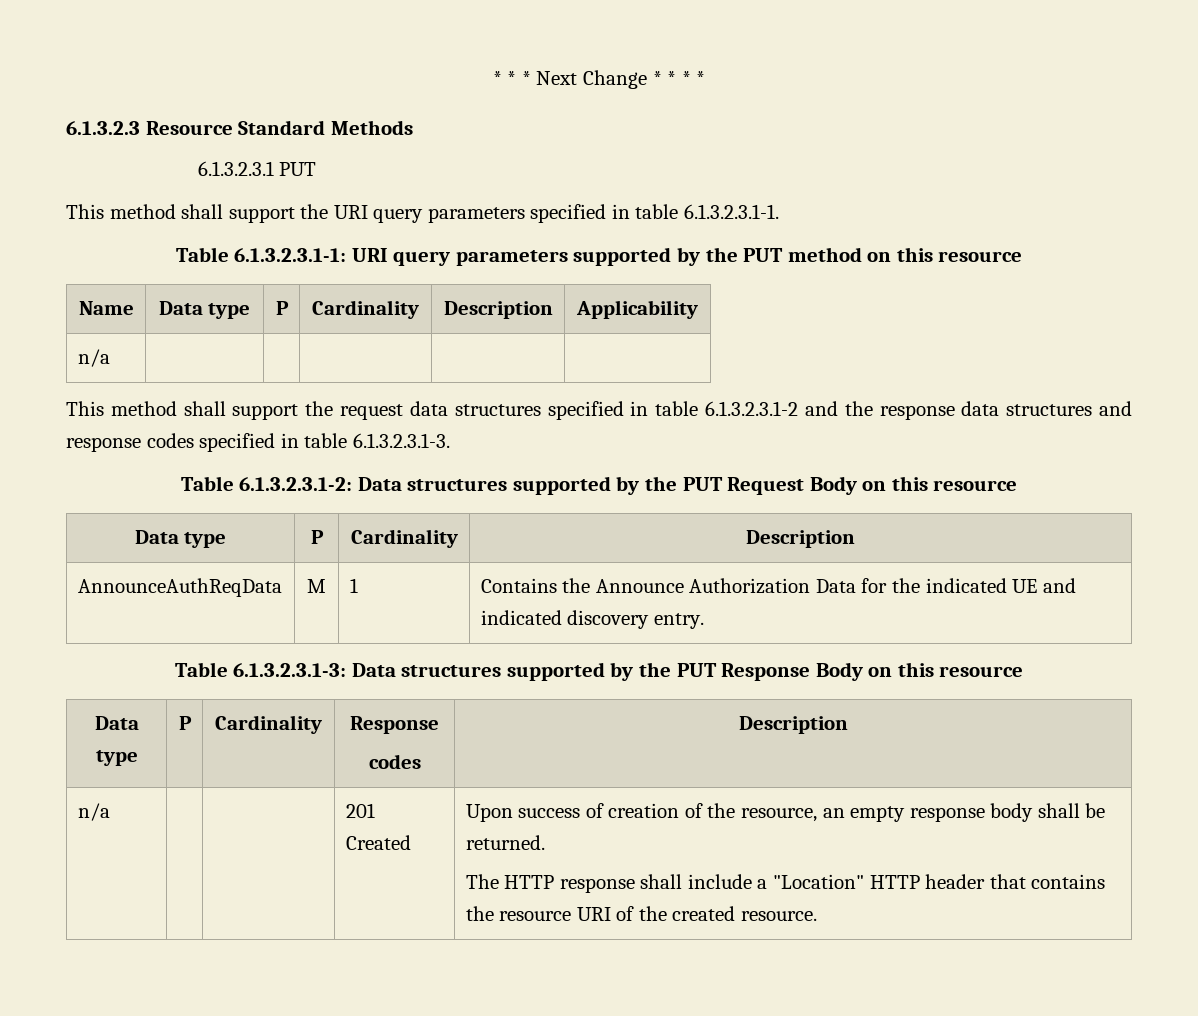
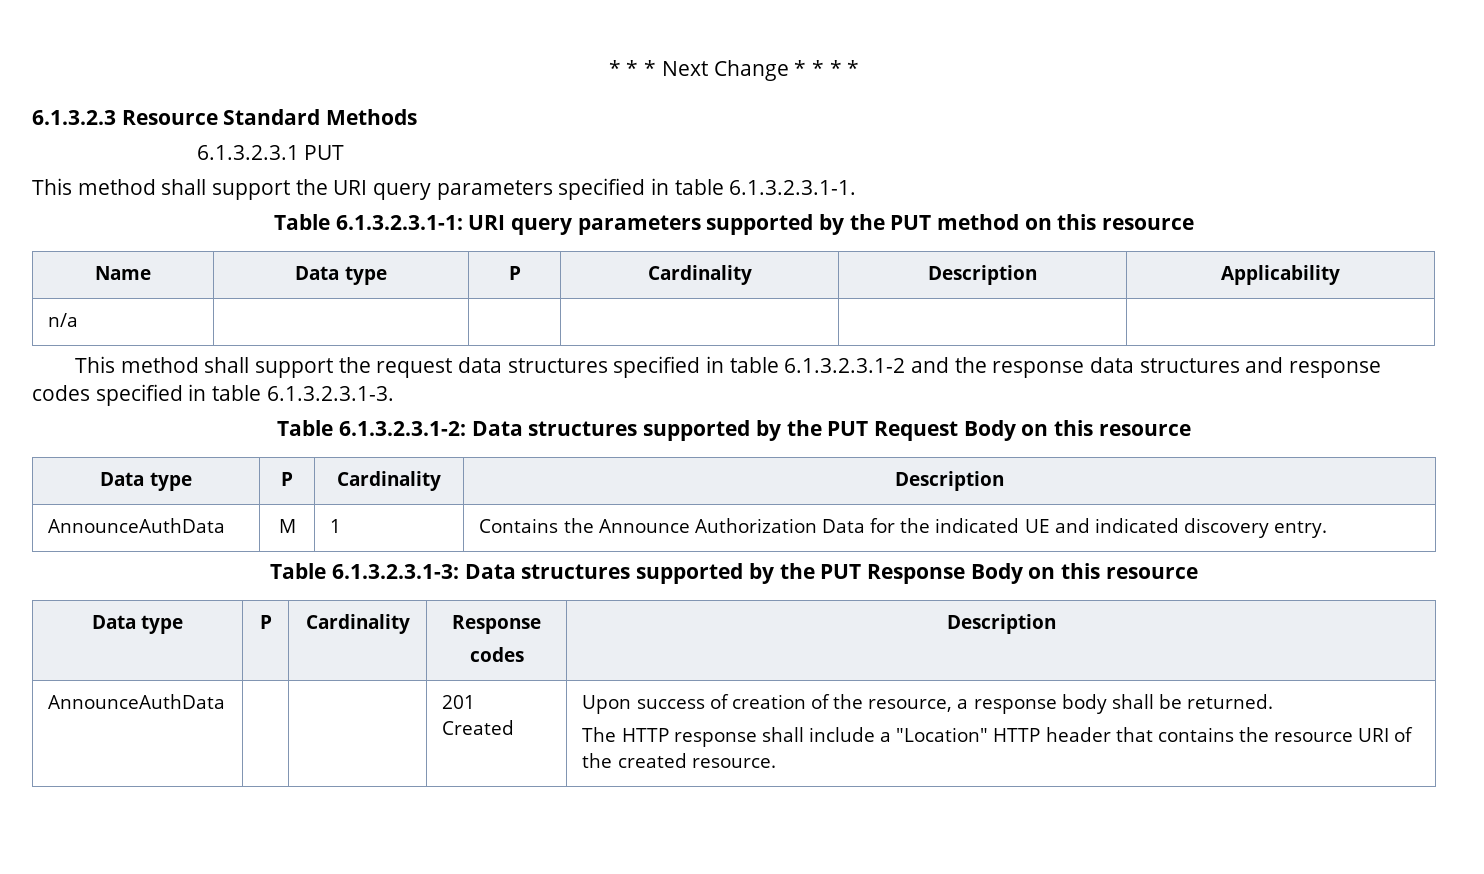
[77,578,282,597] AnnounceAuthReqData -> [48,518,226,533] AnnounceAuthData
[77,803,110,821] n/a -> [48,694,226,709] AnnounceAuthData
[822,806,906,822] an empty -> [957,699,969,709] a

